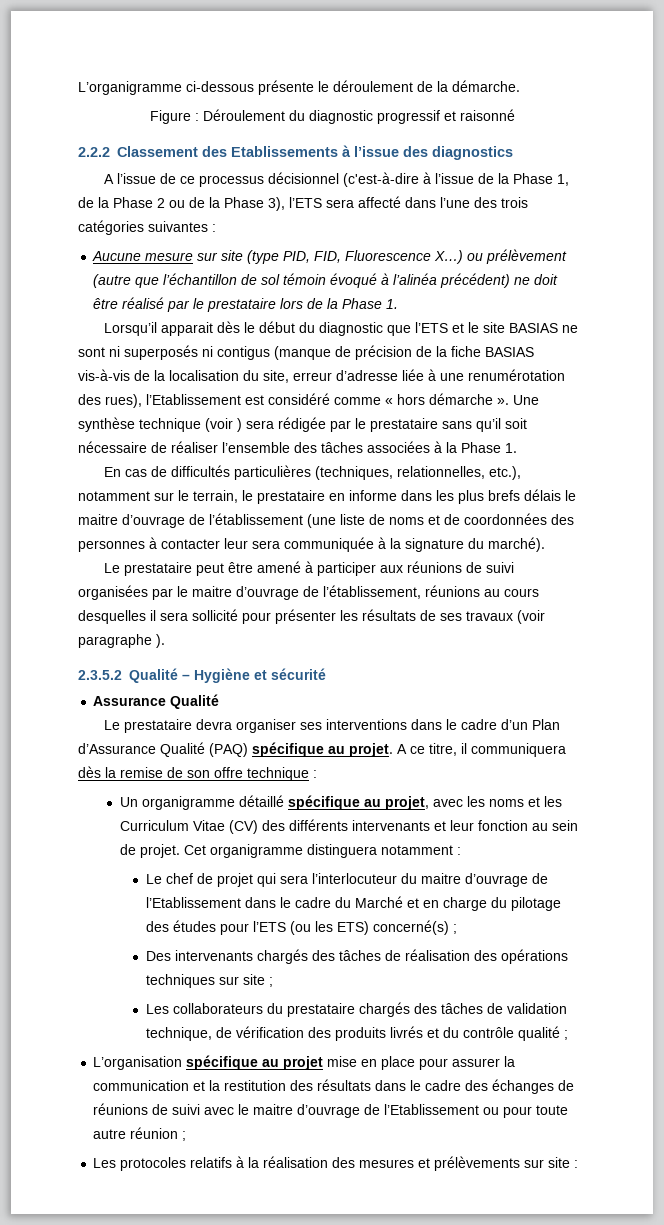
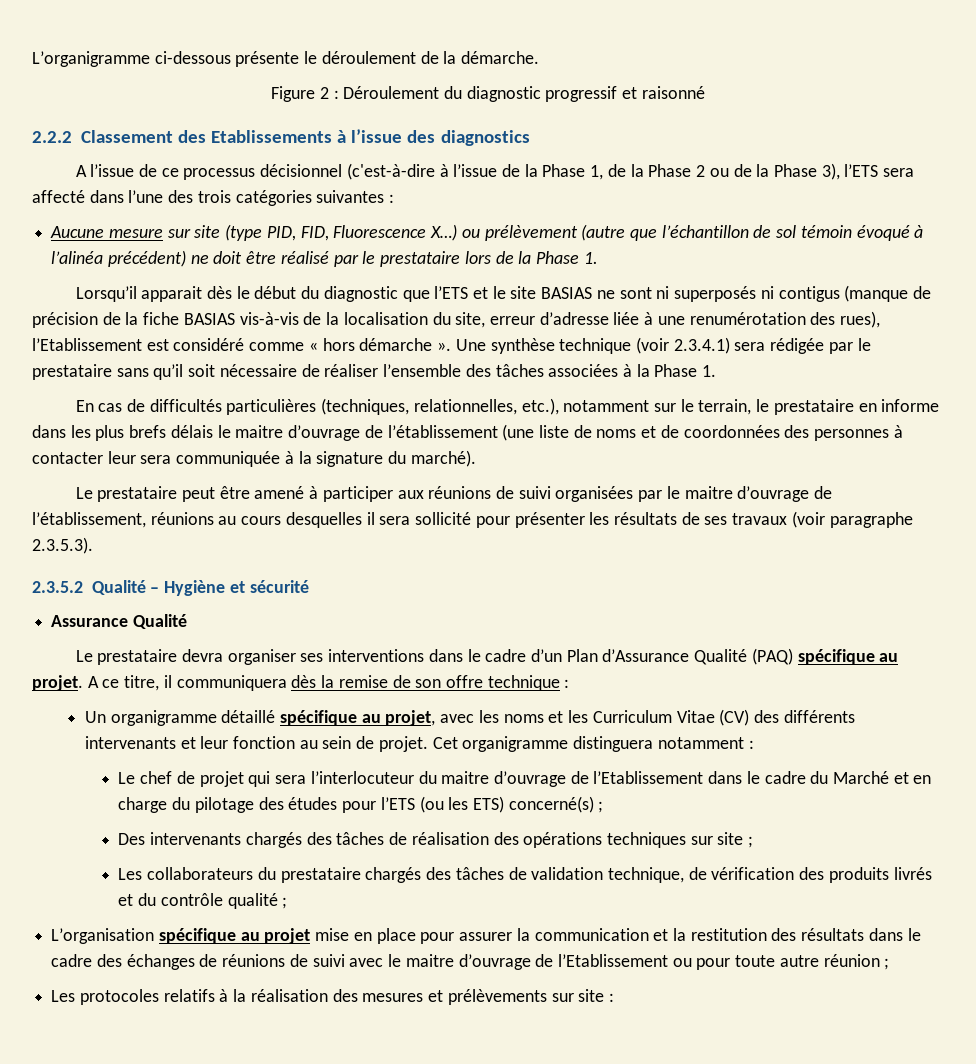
(191, 117) none -> [319,87,329,99] 2
[237,418,242,432] ) -> [673,337,730,354] 2.3.4.1)
[156,634,165,648] ). -> [32,537,93,554] 2.3.5.3).

